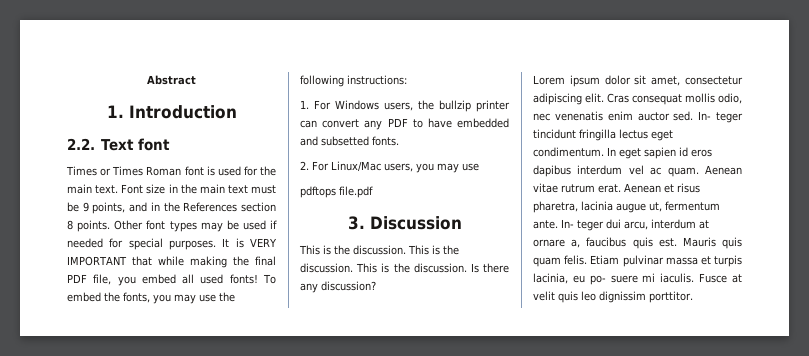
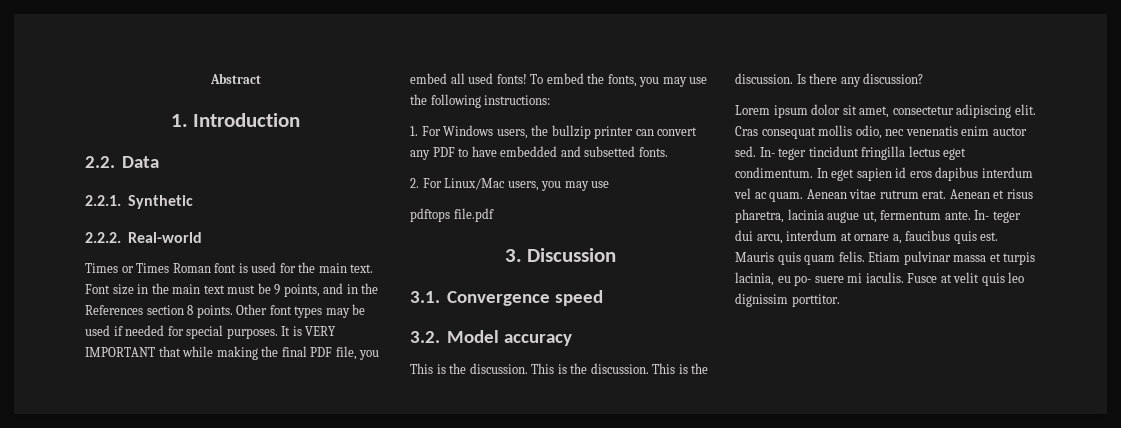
[100,138,171,151] Text font -> [121,156,159,168] [85,195,193,209] [85,232,202,243] Data // 2.2.1. Synthetic // 2.2.2. Real-world
(462, 223) none -> [410,290,603,306] [410,330,572,346] // 3.1. Convergence speed // 3.2. Model accuracy

